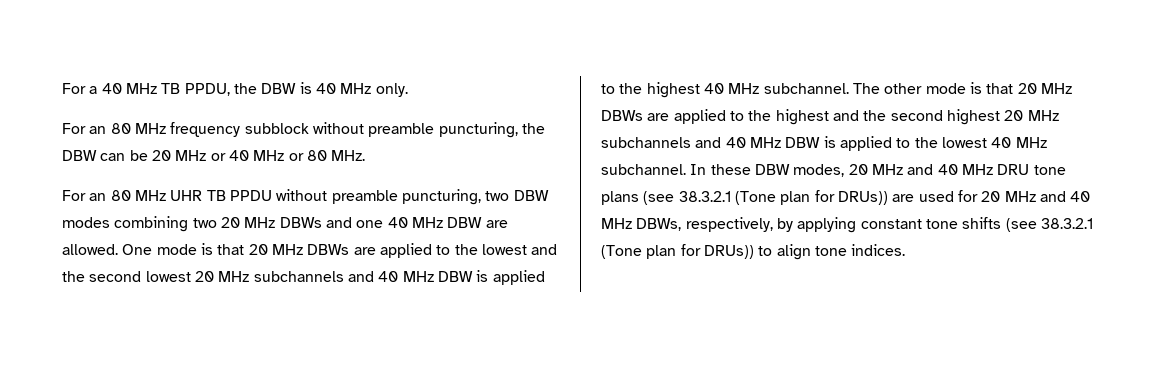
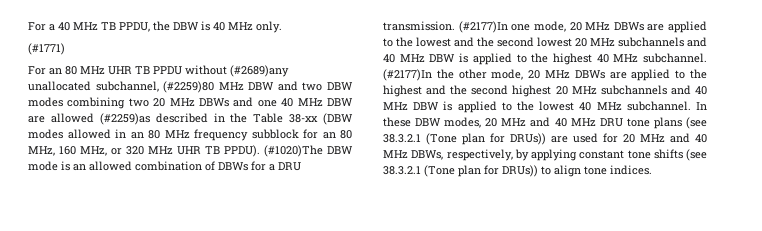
[62,122,545,138] [62,150,366,161] For an 80 MHz frequency subblock without preamble puncturing, the DBW can be 20 MHz or 40 MHz or 80 MHz. -> [28,43,65,55] (#1771)
[331,189,481,205] preamble puncturing, -> [230,65,289,77] [28,81,298,93] (#2689)any unallocated subchannel, (#2259)80 MHz DBW and
[62,243,245,255] allowed. One mode is that -> [50,113,353,125] [28,129,352,141] [28,145,353,157] [28,161,301,171] [383,21,566,33] allowed (#2259)as described in the Table 38-xx (DBW modes allowed in an 80 MHz frequency subblock for an 80 MHz, 160 MHz, or 320 MHz UHR TB PPDU). (#1020)The DBW mode is an allowed combination of DBWs for a DRU transmission. (#2177)In one mode,
[852,82,1014,94] The other mode is that -> [383,69,524,81] (#2177)In the other mode,

